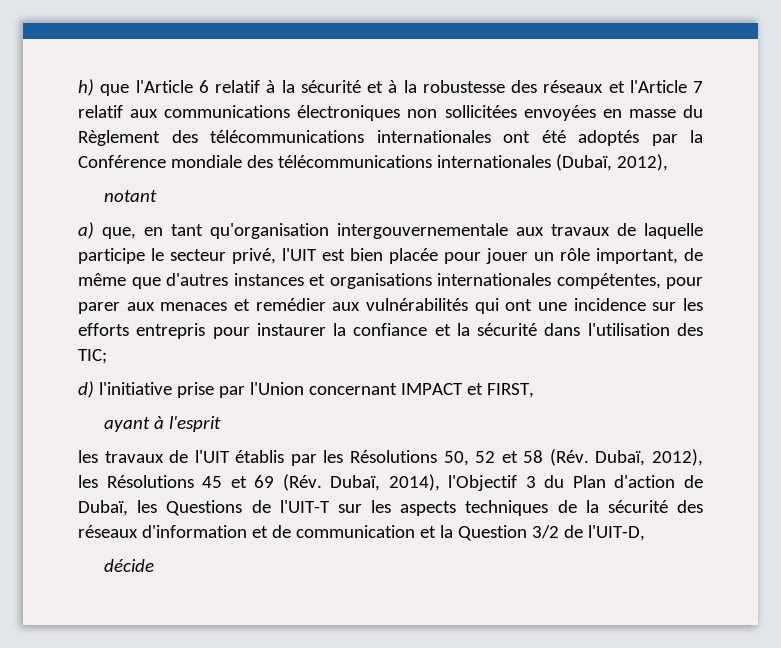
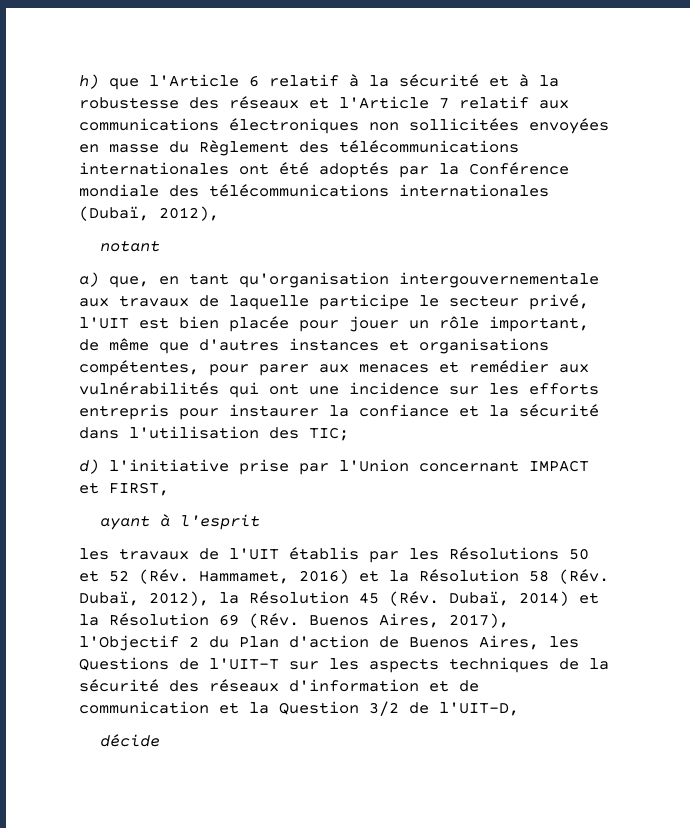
[437,273,551,286] internationales -> (549, 346) none
[443,449,703,466] [78,474,536,491] 50, 52 et 58 (Rév. Dubaï, 2012), les Résolutions 45 et 69 (Rév. Dubaï, 2014), l'Objectif 3 -> [569,548,589,560] [79,569,609,584] [79,591,599,606] [79,613,509,628] [79,635,199,651] 50 et 52 (Rév. Hammamet, 2016) et la Résolution 58 (Rév. Dubaï, 2012), la Résolution 45 (Rév. Dubaï, 2014) et la Résolution 69 (Rév. Buenos Aires, 2017), l'Objectif 2
[78,500,128,516] Dubaï, -> [409,635,539,650] Buenos Aires,

